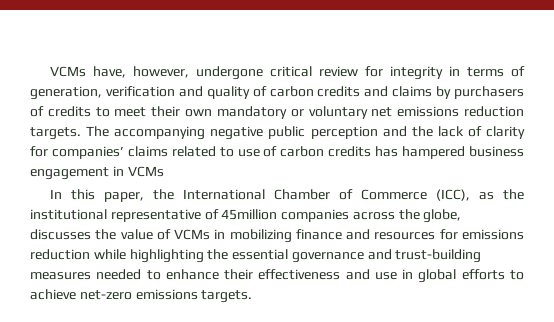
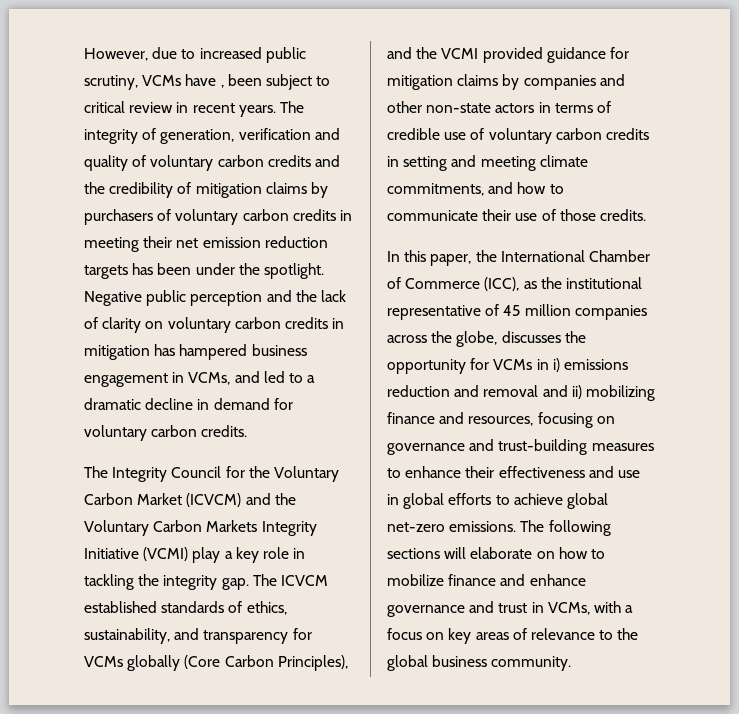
[49,66,504,80] VCMs have, however, undergone critical review for integrity in terms -> [84,47,306,63] [84,74,331,90] [84,101,304,117] [84,129,138,144] However, due to increased public scrutiny, VCMs have , been subject to critical review in recent years. The integrity
(267, 91) none -> [150,155,214,171] voluntary
[392,86,524,99] [30,106,524,119] [30,126,264,140] claims by purchasers of credits to meet their own mandatory or voluntary net emissions reduction targets. The accompanying negative -> [84,182,328,198] [84,209,352,225] [84,236,328,252] [84,263,324,279] [84,291,142,306] the credibility of mitigation claims by purchasers of voluntary carbon credits in meeting their net emission reduction targets has been under the spotlight. Negative
[30,146,372,159] for companies’ claims related to use of carbon credits -> [145,317,345,333] [84,345,150,360] on voluntary carbon credits in mitigation
[127,166,164,177] VCMs -> [188,371,316,385] [84,398,293,410] [84,425,248,441] [84,466,339,482] [84,493,296,507] [84,520,317,536] [84,547,306,563] [84,574,328,590] [84,601,287,615] [84,628,312,644] [84,655,348,671] [387,47,629,63] [387,74,625,90] [387,101,611,113] [387,128,649,144] [387,155,588,171] [387,182,564,196] [387,209,646,221] VCMs, and led to a dramatic decline in demand for voluntary carbon credits. // The Integrity Council for the Voluntary Carbon Market (ICVCM) and the Voluntary Carbon Markets Integrity Initiative (VCMI) play a key role in tackling the integrity gap. The ICVCM established standards of ethics, sustainability, and transparency for VCMs globally (Core Carbon Principles), and the VCMI provided guidance for mitigation claims by companies and other non-state actors in terms of credible use of voluntary carbon credits in setting and meeting climate commitments, and how to communicate their use of those credits.
[221,209,278,220] 45million -> [503,304,571,316] 45 million
[120,229,524,243] [30,249,289,263] value of VCMs in mobilizing finance and resources for emissions reduction while highlighting the essential -> [387,358,628,374] [387,385,655,401] [387,412,615,428] opportunity for VCMs in i) emissions reduction and removal and ii) mobilizing finance and resources, focusing on
[96,269,142,280] needed -> (654, 447) none
[79,289,253,303] net-zero emissions targets. -> [566,493,608,509] [387,520,611,536] [387,547,605,559] [387,574,586,586] [387,601,634,617] [387,628,639,644] [387,655,572,671] global net-zero emissions. The following sections will elaborate on how to mobilize finance and enhance governance and trust in VCMs, with a focus on key areas of relevance to the global business community.

